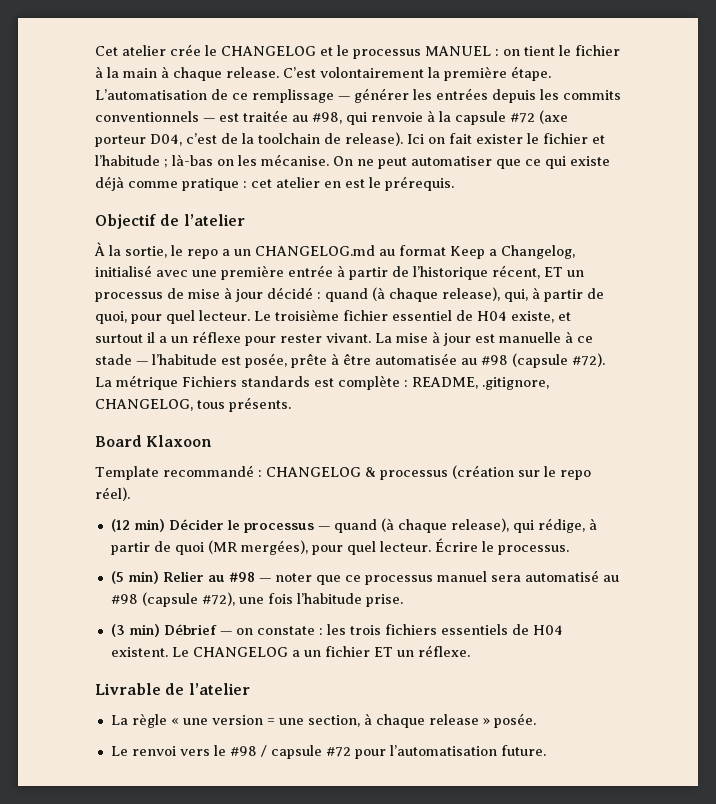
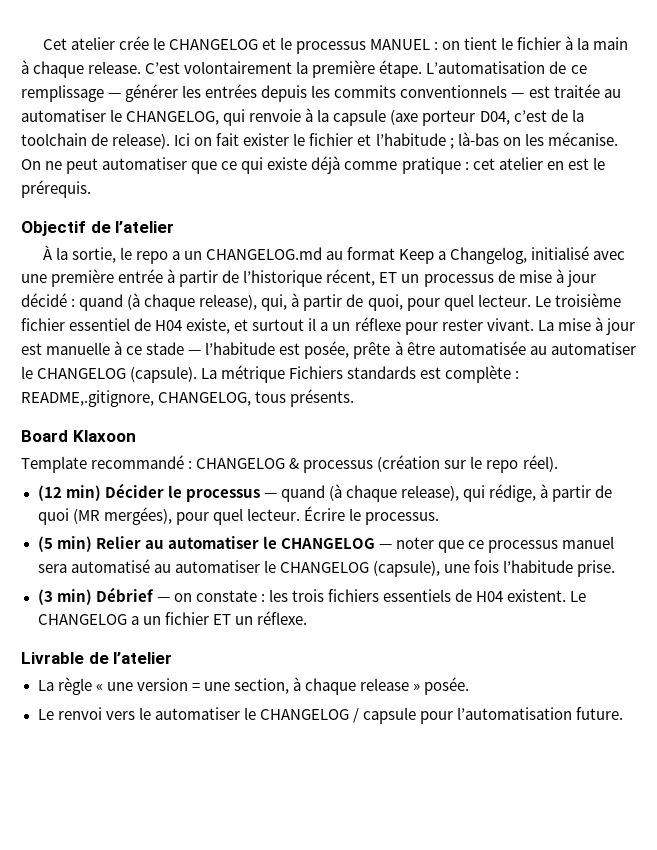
[312,112,342,124] #98, -> [21,109,220,125] automatiser le CHANGELOG,
[510,113,535,123] #72 -> (387, 117) none
[481,353,605,368] #98 (capsule #72). -> [550,342,636,355] [21,366,198,383] automatiser le CHANGELOG (capsule).
[412,377,549,390] README, .gitignore, -> [21,390,154,407] README,.gitignore,
[228,572,255,582] #98 -> [167,536,375,549] automatiser le CHANGELOG
[110,592,235,607] #98 (capsule #72), -> [174,560,440,577] automatiser le CHANGELOG (capsule),
[229,746,257,756] #98 -> [154,707,349,720] automatiser le CHANGELOG
[325,747,351,757] #72 -> (416, 715) none

